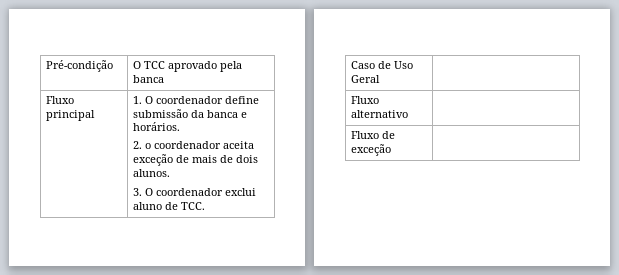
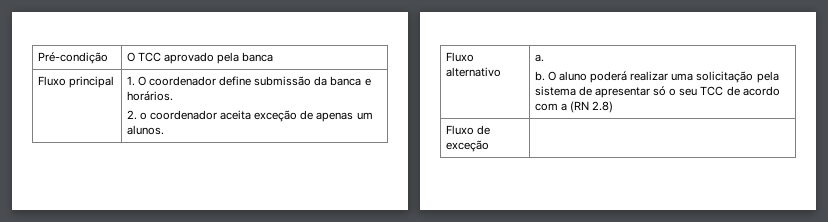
[191,155,258,163] [132,169,170,177] [132,188,256,196] [132,202,205,210] [350,61,413,69] [350,75,380,83] [350,96,379,104] [350,110,408,118] mais de dois alunos. // 3. O coordenador exclui aluno de TCC. // Caso de Uso Geral | // Fluxo alternativo | -> [316,112,373,122] [126,125,164,135] [445,52,474,62] [445,67,501,77] [534,54,544,62] [534,71,779,83] [534,86,780,98] [534,101,614,113] apenas um alunos. // Fluxo alternativo | a. // b. O aluno poderá realizar uma solicitação pela sistema de apresentar só o seu TCC de acordo com a (RN 2.8)

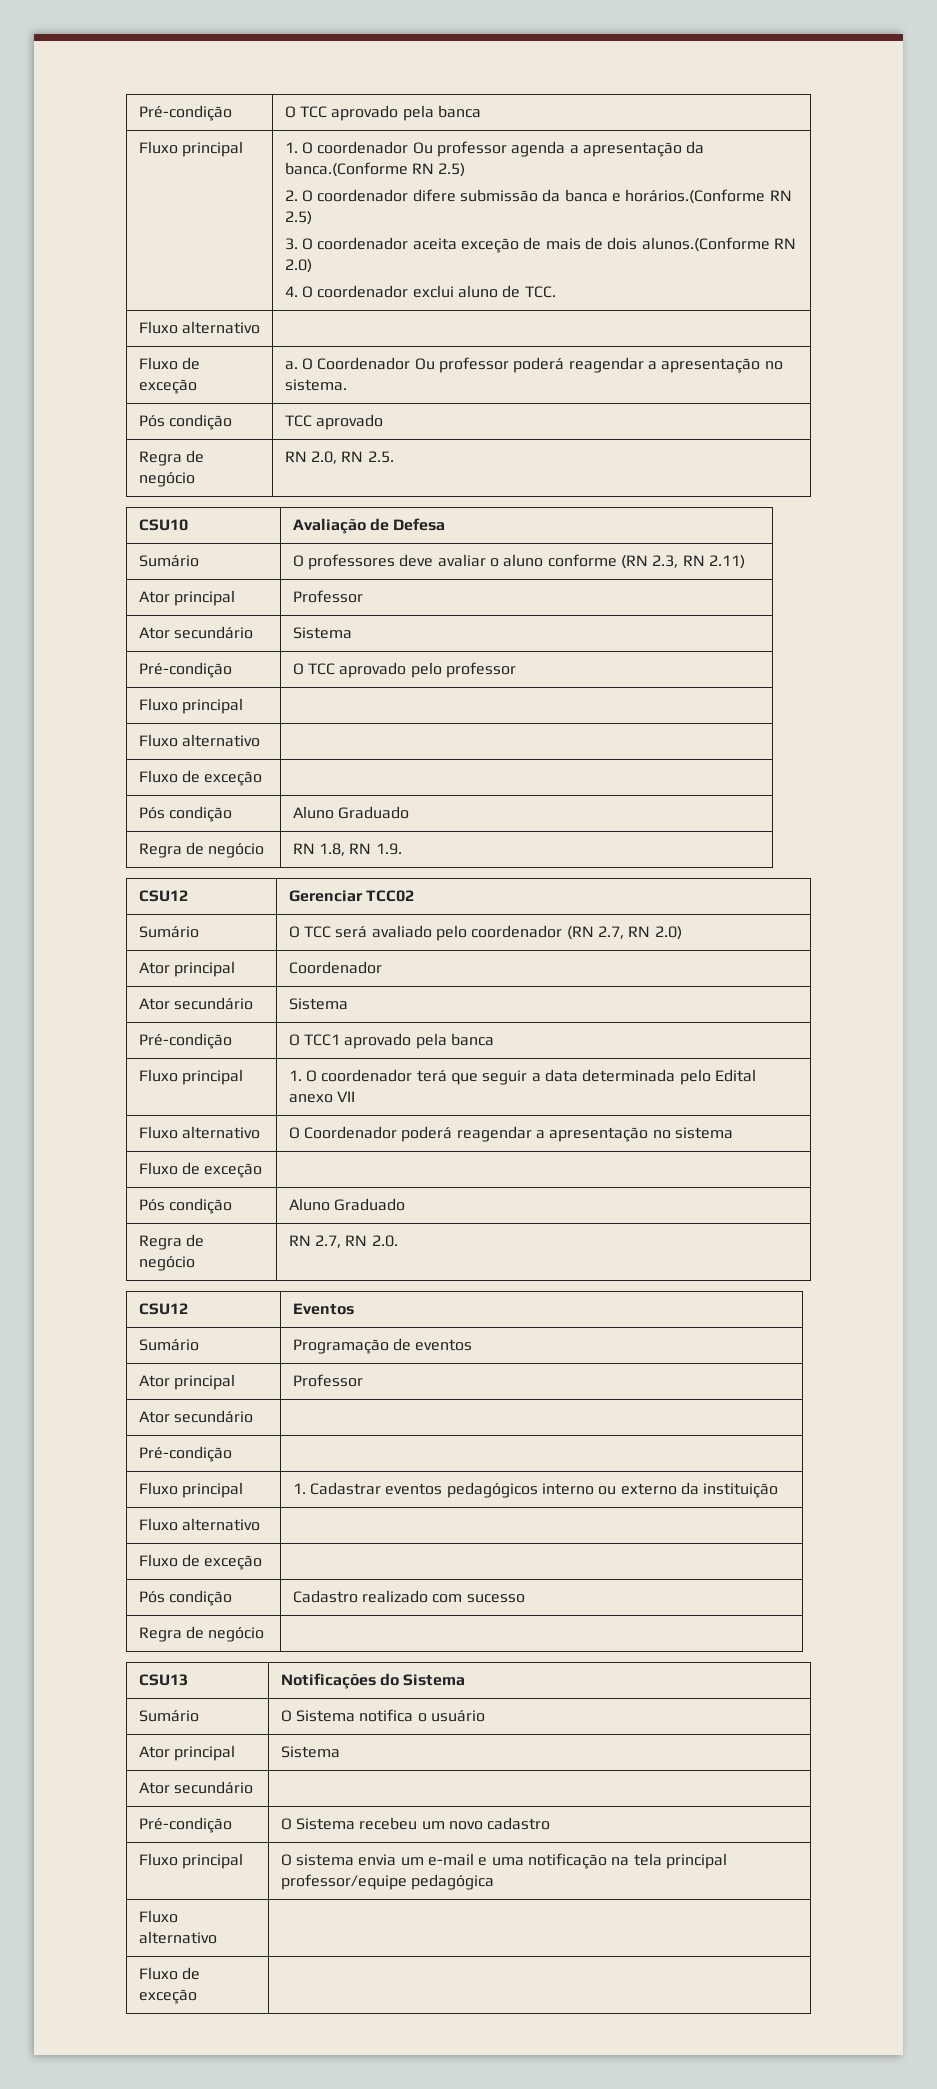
[219,76,371,86] [126,91,173,101] [126,110,373,122] [126,125,164,135] [445,52,474,62] [445,67,501,77] [534,54,544,62] [534,71,779,83] [534,86,780,98] [534,101,614,113] define submissão da banca e horários. // 2. o coordenador aceita exceção de apenas um alunos. // Fluxo alternativo | a. // b. O aluno poderá realizar uma solicitação pela sistema de apresentar só o seu TCC de acordo com a (RN 2.8) -> [412,141,705,157] [284,162,466,177] [284,189,792,204] [284,211,312,225] [284,237,796,253] [284,259,312,273] [284,285,556,298] [138,321,261,334] [138,357,201,370] [138,379,197,394] [284,357,783,373] [284,379,347,391] [138,414,233,430] [284,414,384,430] [138,450,205,466] [138,472,195,487] [284,451,394,464] [138,519,188,531] [292,518,446,534] [138,555,199,567] [292,554,745,570] [138,590,236,606] [292,590,363,603] [138,626,254,639] [292,627,352,639] [138,662,232,678] [292,662,517,678] [138,698,244,714] [138,734,261,747] [138,770,263,786] [138,806,233,822] [292,806,410,819] [138,842,265,858] [292,843,402,856] [138,890,188,902] [288,890,415,902] [138,926,199,938] [288,925,682,941] [138,961,236,977] [288,961,382,974] [138,997,254,1010] [288,998,348,1010] [138,1033,232,1049] [288,1033,495,1049] [138,1069,244,1085] [288,1069,756,1085] [288,1091,356,1103] [138,1126,261,1139] [288,1126,733,1142] [138,1162,263,1178] [138,1198,233,1214] [288,1198,406,1211] [138,1234,205,1250] [138,1256,195,1271] [288,1235,398,1248] [138,1303,188,1315] [292,1303,354,1315] [138,1339,199,1351] [292,1338,473,1354] [138,1374,236,1390] [292,1374,363,1387] [138,1410,254,1423] [138,1446,232,1462] [138,1482,244,1498] [292,1482,779,1498] [138,1518,261,1531] [138,1554,263,1570] [138,1590,233,1606] [292,1590,525,1603] [138,1626,265,1642] [138,1674,188,1686] [280,1673,466,1689] [138,1710,199,1722] [280,1709,486,1722] [138,1745,236,1761] [280,1746,340,1758] [138,1781,254,1794] [138,1817,232,1833] [280,1817,551,1830] [138,1853,244,1869] [280,1853,727,1869] [280,1874,495,1890] [138,1910,178,1923] [138,1931,217,1944] Ou professor agenda a apresentação da banca.(Conforme RN 2.5) // 2. O coordenador difere submissão da banca e horários.(Conforme RN 2.5) // 3. O coordenador aceita exceção de mais de dois alunos.(Conforme RN 2.0) // 4. O coordenador exclui aluno de TCC. // Fluxo alternativo | // Fluxo de exceção | a. O Coordenador Ou professor poderá reagendar a apresentação no sistema. // Pós condição | TCC aprovado // Regra de negócio | RN 2.0, RN 2.5. // CSU10 | Avaliação de Defesa // Sumário | O professores deve avaliar o aluno conforme (RN 2.3, RN 2.11) // Ator principal | Professor // Ator secundário | Sistema // Pré-condição | O TCC aprovado pelo professor // Fluxo principal | // Fluxo alternativo | // Fluxo de exceção | // Pós condição | Aluno Graduado // Regra de negócio | RN 1.8, RN 1.9. // CSU12 | Gerenciar TCC02 // Sumário | O TCC será avaliado pelo coordenador (RN 2.7, RN 2.0) // Ator principal | Coordenador // Ator secundário | Sistema // Pré-condição | O TCC1 aprovado pela banca // Fluxo principal | 1. O coordenador terá que seguir a data determinada pelo Edital anexo VII // Fluxo alternativo | O Coordenador poderá reagendar a apresentação no sistema // Fluxo de exceção | // Pós condição | Aluno Graduado // Regra de negócio | RN 2.7, RN 2.0. // CSU12 | Eventos // Sumário | Programação de eventos // Ator principal | Professor // Ator secundário | // Pré-condição | // Fluxo principal | 1. Cadastrar eventos pedagógicos interno ou externo da instituição // Fluxo alternativo | // Fluxo de exceção | // Pós condição | Cadastro realizado com sucesso // Regra de negócio | // CSU13 | Notificações do Sistema // Sumário | O Sistema notifica o usuário // Ator principal | Sistema // Ator secundário | // Pré-condição | O Sistema recebeu um novo cadastro // Fluxo principal | O sistema envia um e-mail e uma notificação na tela principal professor/equipe pedagógica // Fluxo alternativo |

